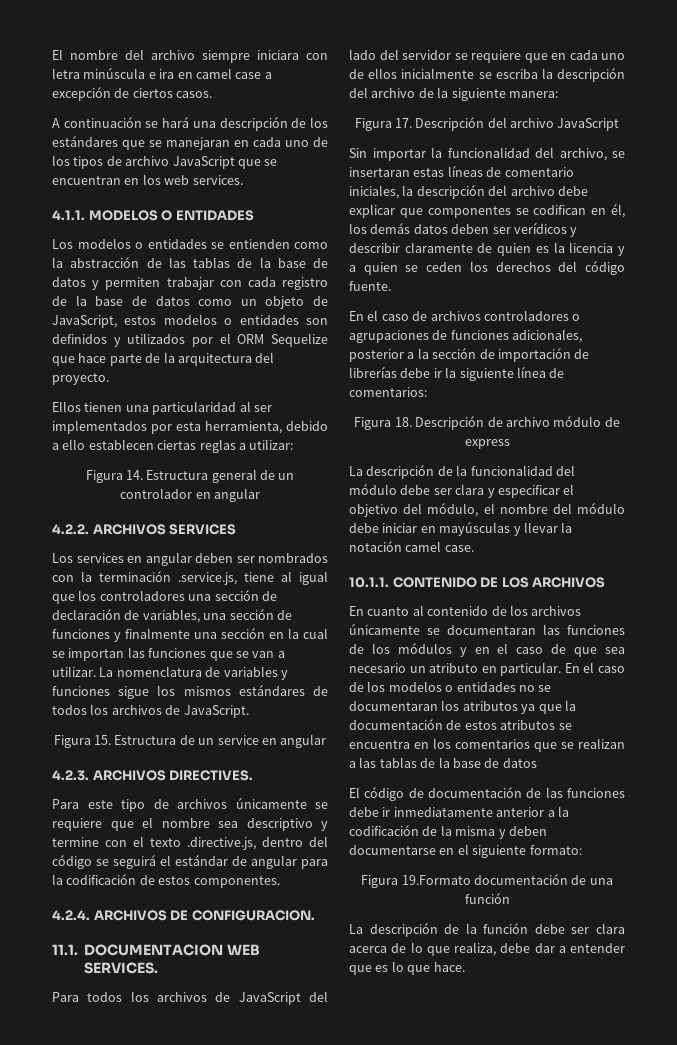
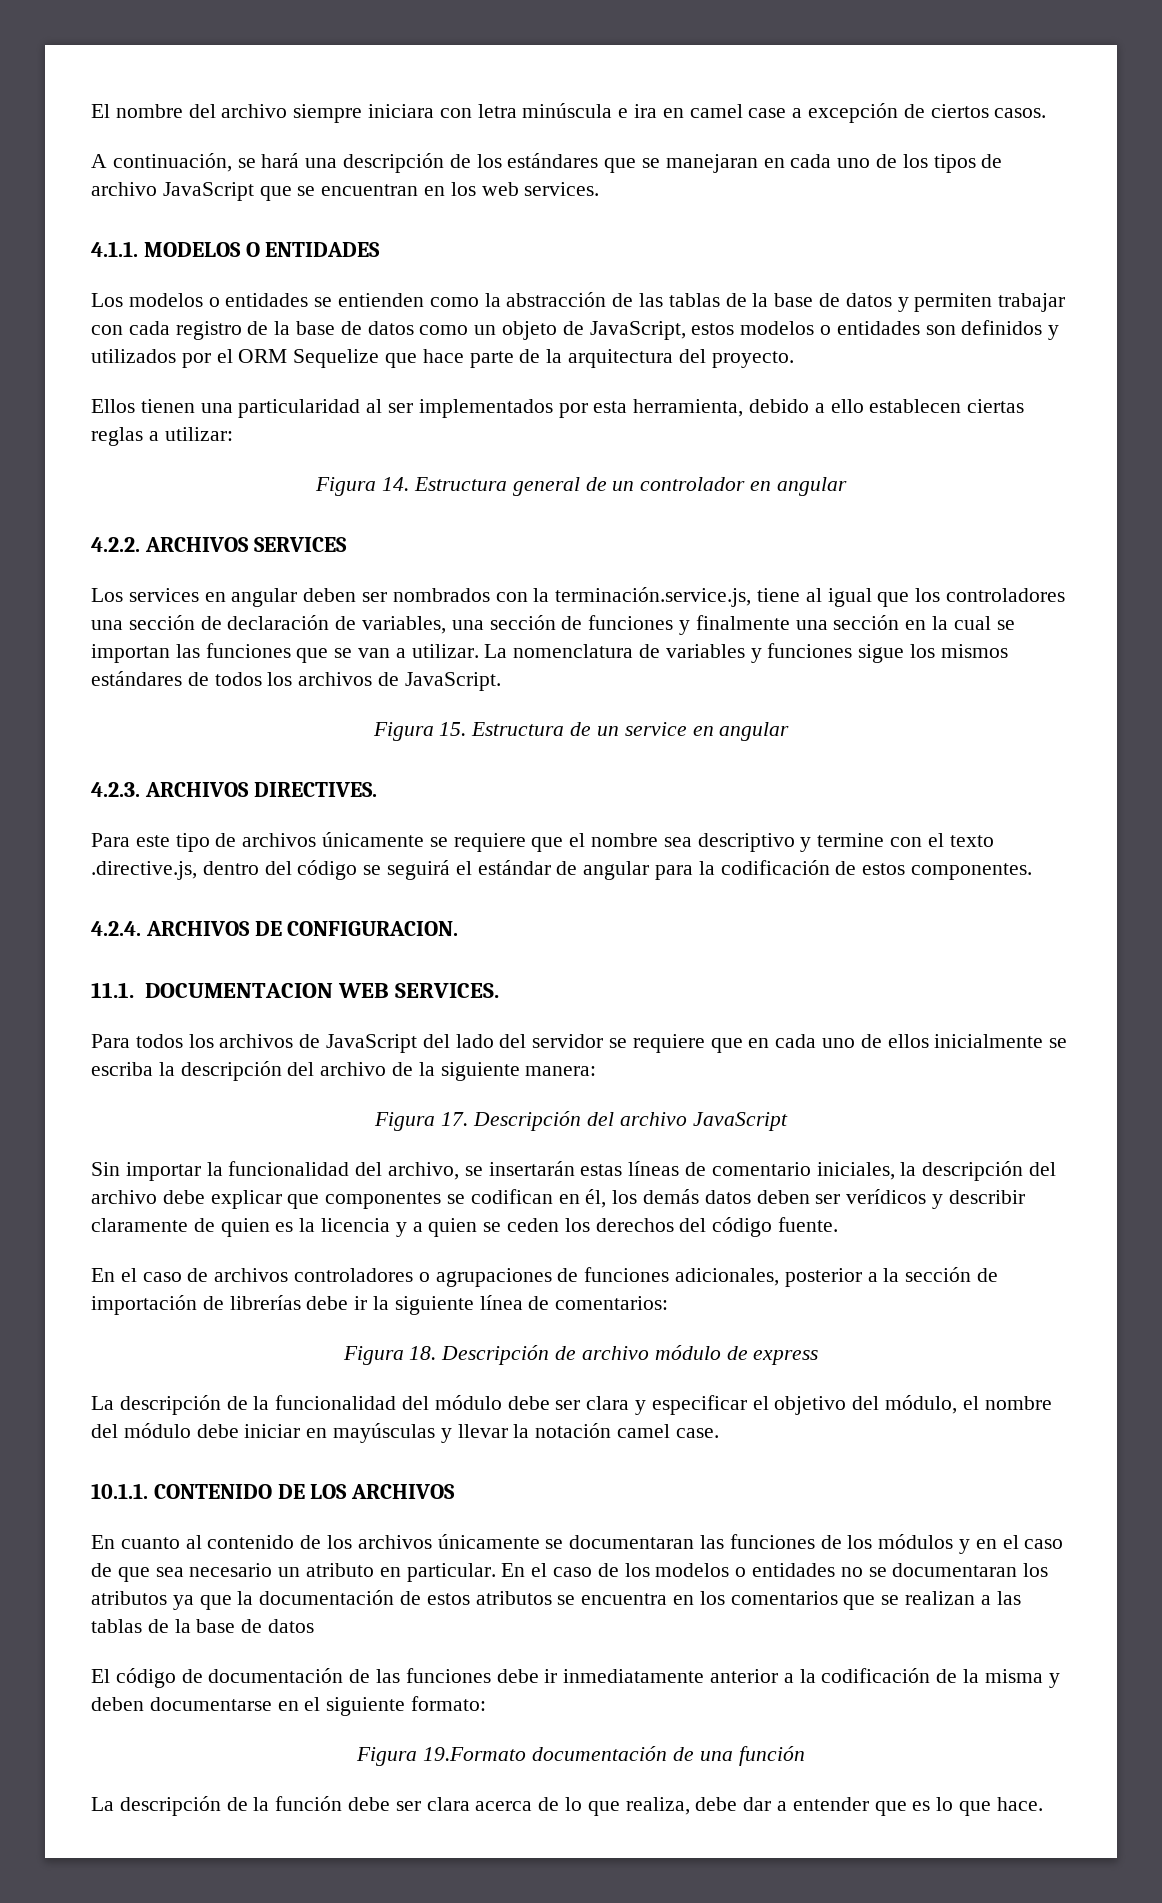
[63,117,142,128] continuación -> [112,153,232,172] continuación,
[99,571,237,585] terminación .service.js, -> [555,587,752,607] terminación.service.js,
[349,167,410,177] insertaran -> [488,1161,575,1176] insertarán

